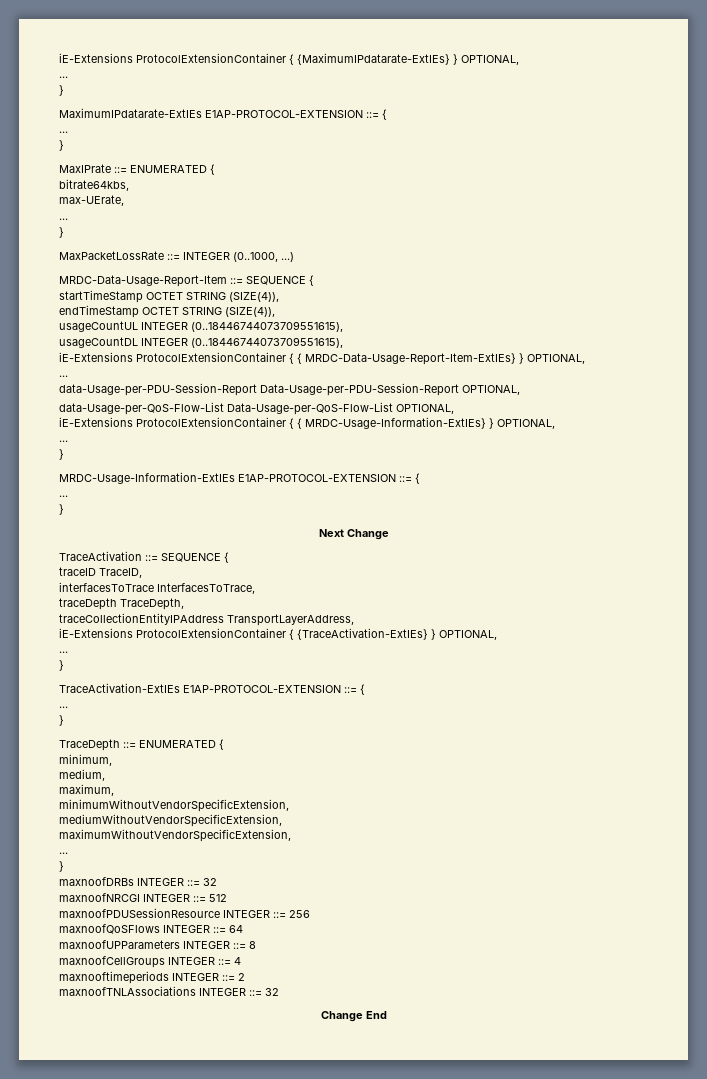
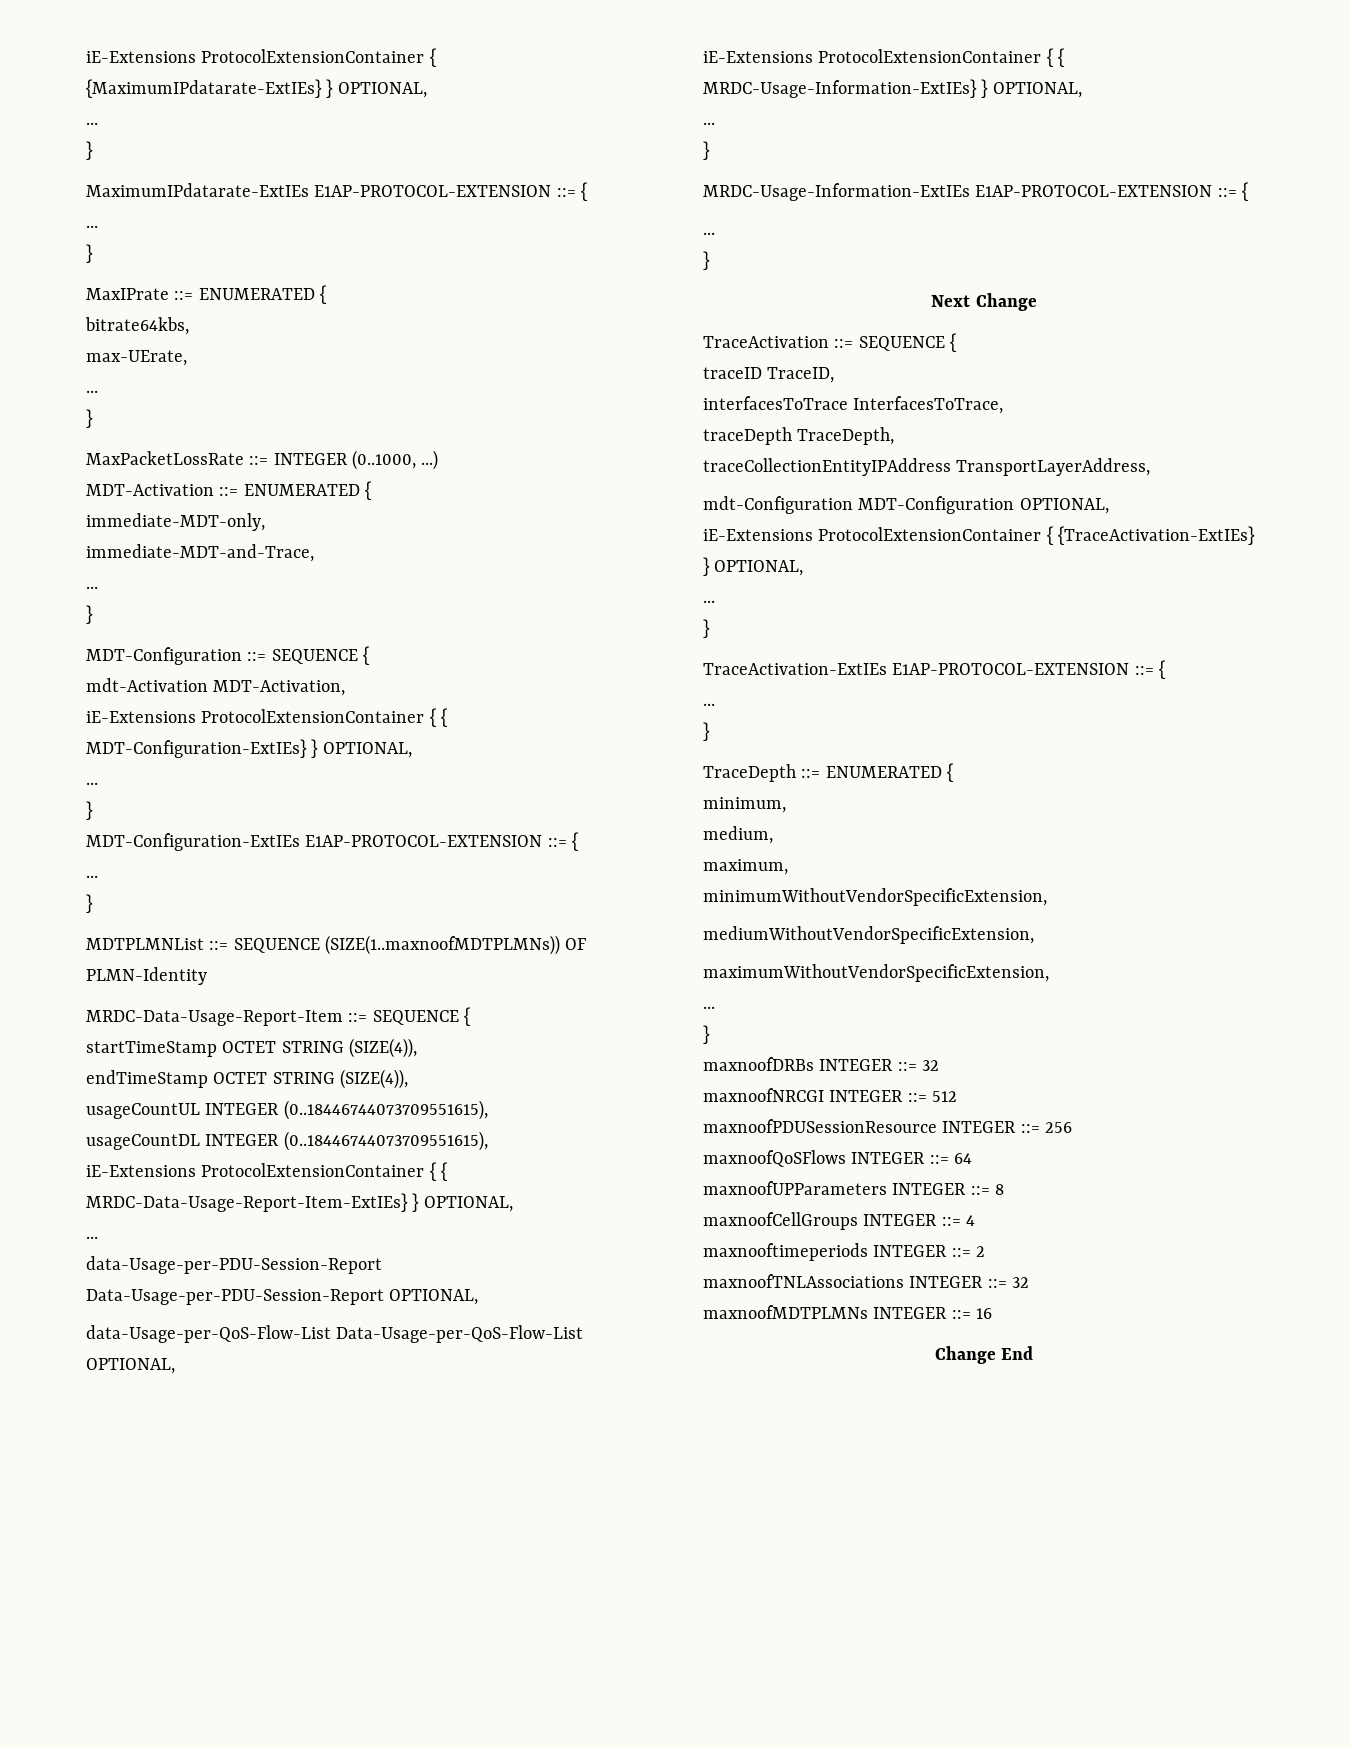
(294, 257) none -> [86,481,372,500] [86,513,265,531] [86,544,314,562] [86,586,98,589] [86,605,93,624] [86,646,370,665] [86,678,346,696] [86,708,448,727] [86,739,412,758] [86,782,98,785] [86,801,93,820] [86,832,579,851] [86,875,98,878] [86,894,93,913] [86,935,587,955] [86,967,207,985] // MDT-Activation ::= ENUMERATED { // immediate-MDT-only, // immediate-MDT-and-Trace, // ... // } // MDT-Configuration ::= SEQUENCE { // mdt-Activation MDT-Activation, // iE-Extensions ProtocolExtensionContainer { { MDT-Configuration-ExtIEs} } OPTIONAL, // ... // } // MDT-Configuration-ExtIEs E1AP-PROTOCOL-EXTENSION ::= { // ... // } // MDTPLMNList ::= SEQUENCE (SIZE(1..maxnoofMDTPLMNs)) OF PLMN-Identity
(354, 620) none -> [703,496,1109,514] // mdt-Configuration MDT-Configuration OPTIONAL,
(279, 992) none -> [703,1305,992,1319] // maxnoofMDTPLMNs INTEGER ::= 16

